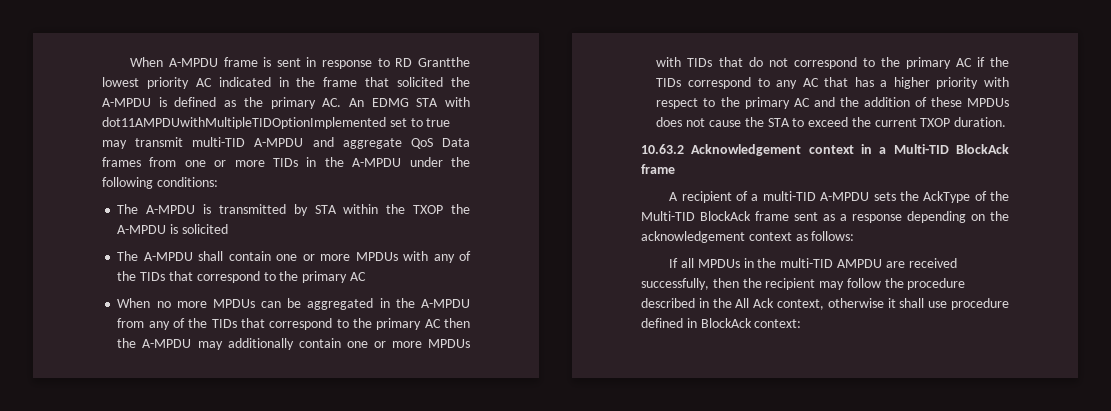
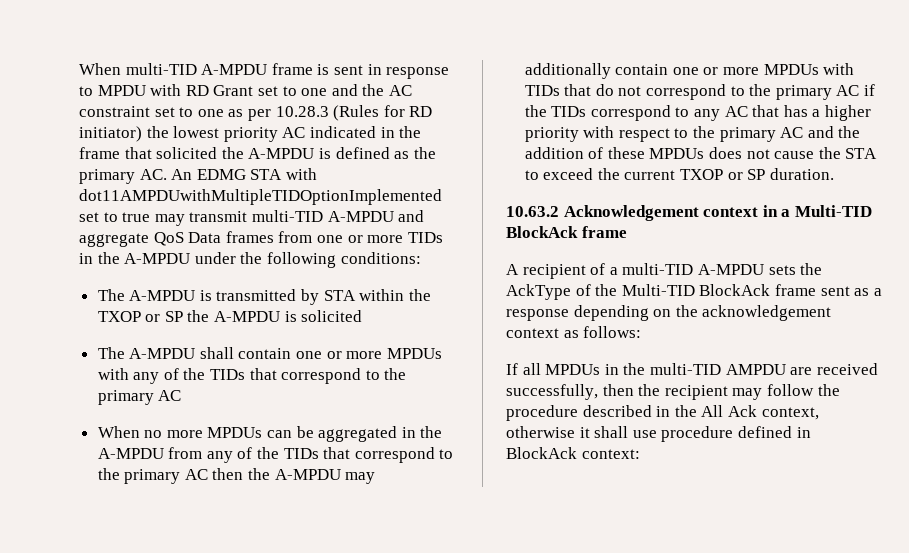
[130,57,164,67] When -> [79,63,197,75] When multi-TID
[395,57,471,67] RD Grantthe -> [97,84,412,96] [79,105,433,121] [79,126,169,142] MPDU with RD Grant set to one and the AC constraint set to one as per 10.28.3 (Rules for RD initiator) the
(444, 209) none -> [145,311,183,322] or SP
(951, 122) none -> [727,169,766,180] or SP

